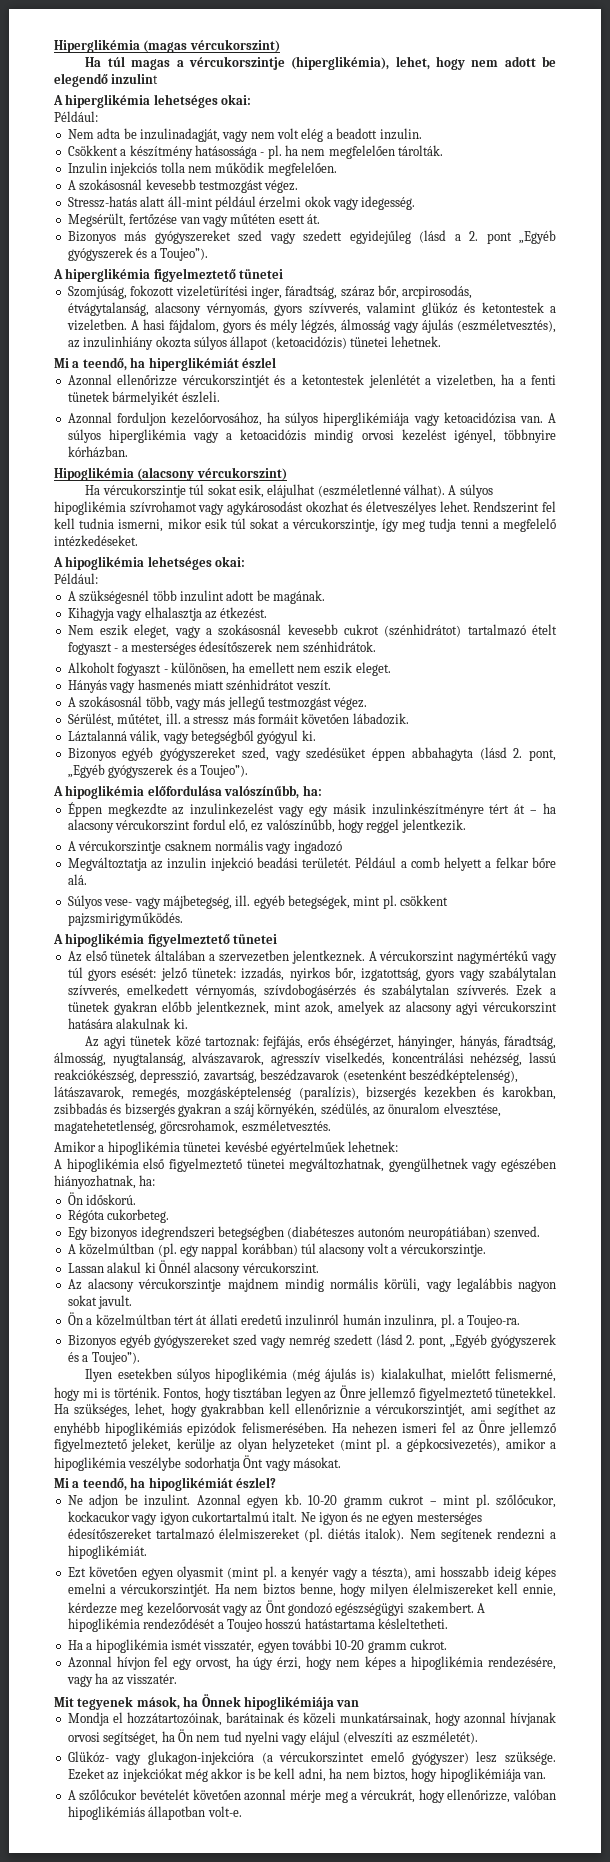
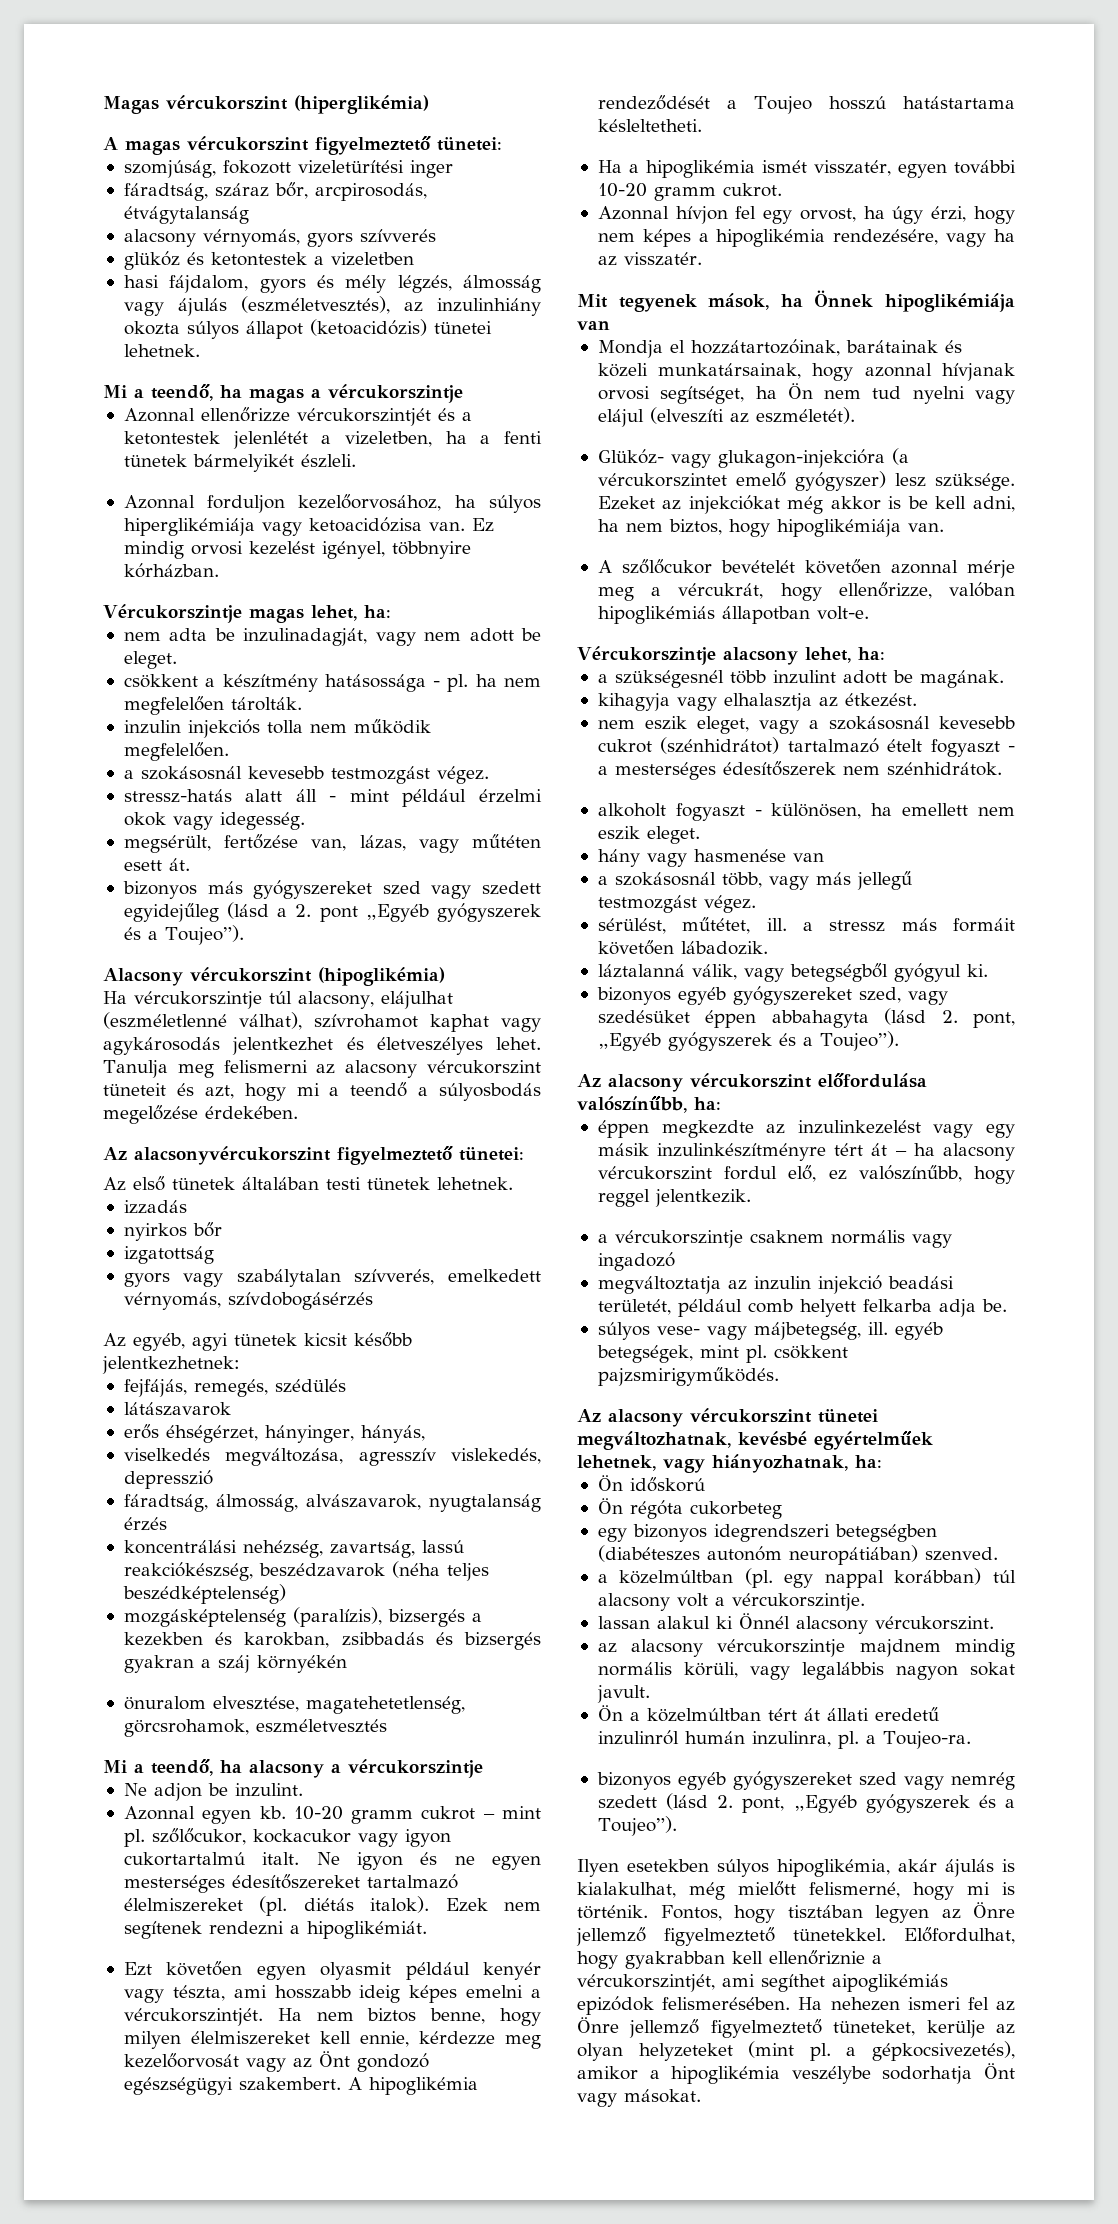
[54,39,280,53] [85,56,556,70] [54,73,159,87] [53,94,252,108] [54,111,98,122] [67,128,422,142] [67,145,444,159] [67,162,337,176] [67,179,299,193] [67,196,416,210] [67,213,320,227] [67,230,557,244] [67,247,208,261] [53,268,284,282] [67,286,127,299] Hiperglikémia (magas vércukorszint) // Ha túl magas a vércukorszintje (hiperglikémia), lehet, hogy nem adott be elegendő inzulint // A hiperglikémia lehetséges okai: // Például: // Nem adta be inzulinadagját, vagy nem volt elég a beadott inzulin. // Csökkent a készítmény hatásossága - pl. ha nem megfelelően tárolták. // Inzulin injekciós tolla nem működik megfelelően. // A szokásosnál kevesebb testmozgást végez. // Stressz-hatás alatt áll-mint például érzelmi okok vagy idegesség. // Megsérült, fertőzése van vagy műtéten esett át. // Bizonyos más gyógyszereket szed vagy szedett egyidejűleg (lásd a 2. pont „Egyéb gyógyszerek és a Toujeo”). // A hiperglikémia figyelmeztető tünetei // Szomjúság, -> [103,95,429,114] [103,136,502,155] [123,160,216,178] Magas vércukorszint (hiperglikémia) // A magas vércukorszint figyelmeztető tünetei: // szomjúság,
[250,286,282,299] inger, -> [409,160,453,178] inger //
[67,302,149,316] étvágytalanság, -> [123,206,249,224] étvágytalanság //
[308,302,417,316] szívverés, valamint -> [359,229,436,243] szívverés //
[66,319,139,331] vizeletben. A -> [330,252,414,266] vizeletben //
[148,357,276,371] hiperglikémiát észlel -> [249,384,463,403] magas a vércukorszintje
[548,413,557,423] [67,429,307,443] A súlyos hiperglikémia vagy a ketoacidózis -> [471,518,494,532] Ez
[54,467,287,481] [85,484,493,498] [54,501,556,515] [54,518,557,532] [54,535,138,547] [53,556,246,570] [54,573,98,584] [67,590,325,604] [67,607,268,621] [67,624,557,638] [67,641,376,655] [67,662,391,676] [67,679,331,693] [67,696,368,710] [67,713,409,727] [67,730,316,744] [67,747,557,761] [67,764,249,778] [53,785,322,799] [67,802,556,817] [67,819,466,833] [67,840,342,854] [67,857,556,871] [67,874,87,885] [67,895,449,909] [67,912,183,926] [53,933,278,947] [67,950,557,964] [67,967,422,981] Hipoglikémia (alacsony vércukorszint) // Ha vércukorszintje túl sokat esik, elájulhat (eszméletlenné válhat). A súlyos hipoglikémia szívrohamot vagy agykárosodást okozhat és életveszélyes lehet. Rendszerint fel kell tudnia ismerni, mikor esik túl sokat a vércukorszintje, így meg tudja tenni a megfelelő intézkedéseket. // A hipoglikémia lehetséges okai: // Például: // A szükségesnél több inzulint adott be magának. // Kihagyja vagy elhalasztja az étkezést. // Nem eszik eleget, vagy a szokásosnál kevesebb cukrot (szénhidrátot) tartalmazó ételt fogyaszt - a mesterséges édesítőszerek nem szénhidrátok. // Alkoholt fogyaszt - különösen, ha emellett nem eszik eleget. // Hányás vagy hasmenés miatt szénhidrátot veszít. // A szokásosnál több, vagy más jellegű testmozgást végez. // Sérülést, műtétet, ill. a stressz más formáit követően lábadozik. // Láztalanná válik, vagy betegségből gyógyul ki. // Bizonyos egyéb gyógyszereket szed, vagy szedésüket éppen abbahagyta (lásd 2. pont, „Egyéb gyógyszerek és a Toujeo”). // A hipoglikémia előfordulása valószínűbb, ha: // Éppen megkezdte az inzulinkezelést vagy egy másik inzulinkészítményre tért át – ha alacsony vércukorszint fordul elő, ez valószínűbb, hogy reggel jelentkezik. // A vércukorszintje csaknem normális vagy ingadozó // Megváltoztatja az inzulin injekció beadási területét. Például a comb helyett a felkar bőre alá. // Súlyos vese- vagy májbetegség, ill. egyéb betegségek, mint pl. csökkent pajzsmirigyműködés. // A hipoglikémia figyelmeztető tünetei // Az első tünetek általában a szervezetben jelentkeznek. A vércukorszint nagymértékű vagy túl gyors esését: jelző tünetek: izzadás, nyirkos bőr, izgatottság, -> [103,604,391,623] [123,628,541,646] [123,651,177,669] [123,674,541,692] [123,696,302,715] [123,719,431,738] [123,742,229,761] [123,766,489,784] [123,789,542,807] [123,812,305,830] [123,834,541,853] [123,858,190,871] [122,880,541,899] [123,902,541,922] [123,925,244,945] [103,967,445,986] [103,991,453,1009] [103,1012,541,1032] [103,1037,541,1055] [103,1060,541,1078] [103,1082,541,1101] [103,1105,298,1124] [103,1146,524,1165] [103,1176,513,1191] [123,1200,187,1214] [123,1222,222,1241] [123,1246,214,1264] Vércukorszintje magas lehet, ha: // nem adta be inzulinadagját, vagy nem adott be eleget. // csökkent a készítmény hatásossága - pl. ha nem megfelelően tárolták. // inzulin injekciós tolla nem működik megfelelően. // a szokásosnál kevesebb testmozgást végez. // stressz-hatás alatt áll - mint például érzelmi okok vagy idegesség. // megsérült, fertőzése van, lázas, vagy műtéten esett át. // bizonyos más gyógyszereket szed vagy szedett egyidejűleg (lásd a 2. pont „Egyéb gyógyszerek és a Toujeo”). // Alacsony vércukorszint (hipoglikémia) // Ha vércukorszintje túl alacsony, elájulhat (eszméletlenné válhat), szívrohamot kaphat vagy agykárosodás jelentkezhet és életveszélyes lehet. Tanulja meg felismerni az alacsony vércukorszint tüneteit és azt, hogy mi a teendő a súlyosbodás megelőzése érdekében. // Az alacsonyvércukorszint figyelmeztető tünetei: // Az első tünetek általában testi tünetek lehetnek. // izzadás // nyirkos bőr // izgatottság //
[363,984,556,998] [67,1001,557,1015] [67,1018,188,1029] [85,1036,100,1047] és szabálytalan szívverés. Ezek a tünetek gyakran előbb jelentkeznek, mint azok, amelyek az alacsony agyi vércukorszint hatására alakulnak ki. // Az -> [103,1333,185,1351] // Az egyéb,
[175,1035,556,1049] [54,1052,386,1066] közé tartoznak: fejfájás, erős éhségérzet, hányinger, hányás, fáradtság, álmosság, nyugtalanság, alvászavarok, agresszív viselkedés, -> [304,1332,412,1347] [102,1356,240,1374] [123,1379,346,1397] [123,1402,231,1416] [123,1424,425,1443] [123,1448,541,1466] [123,1470,213,1489] [123,1494,541,1512] [123,1517,167,1531] kicsit később jelentkezhetnek: // fejfájás, remegés, szédülés // látászavarok // erős éhségérzet, hányinger, hányás, // viselkedés megváltozása, agresszív vislekedés, depresszió // fáradtság, álmosság, alvászavarok, nyugtalanság érzés //
(523, 1059) none -> [329,1540,415,1558] zavartság,
[140,1069,518,1083] [54,1086,180,1100] depresszió, zavartság, beszédzavarok (esetenként beszédképtelenség), látászavarok, remegés, -> [258,1561,489,1581] [122,1584,286,1604] beszédzavarok (néha teljes beszédképtelenség) //
(417, 1093) none -> [471,1613,482,1622] a
[257,1103,385,1117] környékén, szédülés, az -> [256,1655,347,1673] környékén //
[241,1120,331,1132] [54,1141,399,1155] [54,1158,556,1172] [54,1175,156,1189] [67,1192,137,1205] [67,1209,170,1223] [67,1226,541,1240] [67,1243,486,1257] [67,1260,319,1276] [67,1278,556,1292] [67,1295,133,1309] [67,1312,521,1328] [67,1334,556,1348] [67,1352,140,1365] [85,1368,556,1382] [54,1385,556,1401] [54,1403,556,1417] [54,1420,556,1436] [54,1438,556,1452] [54,1455,341,1471] [54,1477,276,1491] eszméletvesztés. // Amikor a hipoglikémia tünetei kevésbé egyértelműek lehetnek: // A hipoglikémia első figyelmeztető tünetei megváltozhatnak, gyengülhetnek vagy egészében hiányozhatnak, ha: // Ön időskorú. // Régóta cukorbeteg. // Egy bizonyos idegrendszeri betegségben (diabéteszes autonóm neuropátiában) szenved. // A közelmúltban (pl. egy nappal korábban) túl alacsony volt a vércukorszintje. // Lassan alakul ki Önnél alacsony vércukorszint. // Az alacsony vércukorszintje majdnem mindig normális körüli, vagy legalábbis nagyon sokat javult. // Ön a közelmúltban tért át állati eredetű inzulinról humán inzulinra, pl. a Toujeo-ra. // Bizonyos egyéb gyógyszereket szed vagy nemrég szedett (lásd 2. pont, „Egyéb gyógyszerek és a Toujeo”). // Ilyen esetekben súlyos hipoglikémia (még ájulás is) kialakulhat, mielőtt felismerné, hogy mi is történik. Fontos, hogy tisztában legyen az Önre jellemző figyelmeztető tünetekkel. Ha szükséges, lehet, hogy gyakrabban kell ellenőriznie a vércukorszintjét, ami segíthet az enyhébb hipoglikémiás epizódok felismerésében. Ha nehezen ismeri fel az Önre jellemző figyelmeztető jeleket, kerülje az olyan helyzeteket (mint pl. a gépkocsivezetés), amikor a hipoglikémia veszélybe sodorhatja Önt vagy másokat. // Mi a teendő, ha hipoglikémiát észlel? -> [255,1719,387,1733] [103,1759,483,1778] eszméletvesztés // Mi a teendő, ha alacsony a vércukorszintje
(191, 1500) none -> (303, 1790) //
[409,1529,436,1539] Nem -> [445,1898,541,1912] Ezek nem
[227,1566,411,1580] (mint pl. a kenyér vagy a tészta), -> [405,1962,541,1980] [123,1985,225,2003] például kenyér vagy tészta,
(242, 1811) none -> [577,646,885,665] [597,670,1004,688] [597,693,917,711] [597,716,1015,734] [597,737,1015,757] [597,761,1002,780] [597,803,1015,821] [597,826,700,844] [597,849,824,867] [597,871,912,890] [597,895,756,913] [597,917,1015,934] [597,940,768,955] [597,963,988,982] [596,986,948,1005] [597,1008,1015,1028] [597,1031,899,1051] [577,1073,927,1092] [577,1096,721,1113] [597,1120,1015,1138] [597,1143,1015,1161] [597,1165,1015,1184] [597,1189,751,1207] [597,1230,952,1248] [597,1252,675,1271] [597,1275,954,1294] [597,1299,1007,1317] [597,1322,943,1340] [596,1345,848,1363] [597,1367,779,1386] [577,1408,878,1427] [577,1431,933,1450] [577,1454,882,1473] [597,1475,705,1492] [597,1498,782,1519] [597,1524,937,1542] [597,1545,998,1565] [597,1568,1016,1588] [597,1593,865,1611] [597,1613,994,1634] [597,1639,1015,1657] [597,1662,1015,1680] [596,1685,650,1703] [597,1705,939,1722] [597,1730,971,1749] [596,1771,1015,1790] [597,1793,1015,1813] [597,1816,677,1836] [577,1859,1015,1877] [577,1881,1015,1900] [577,1902,1015,1923] [576,1927,1015,1946] [577,1950,882,1969] [577,1974,948,1992] [577,1996,1015,2015] [577,2017,1015,2038] [577,2041,1015,2061] [577,2063,1015,2084] [577,2089,701,2107] // Vércukorszintje alacsony lehet, ha: // a szükségesnél több inzulint adott be magának. // kihagyja vagy elhalasztja az étkezést. // nem eszik eleget, vagy a szokásosnál kevesebb cukrot (szénhidrátot) tartalmazó ételt fogyaszt - a mesterséges édesítőszerek nem szénhidrátok. // alkoholt fogyaszt - különösen, ha emellett nem eszik eleget. // hány vagy hasmenése van // a szokásosnál több, vagy más jellegű testmozgást végez. // sérülést, műtétet, ill. a stressz más formáit követően lábadozik. // láztalanná válik, vagy betegségből gyógyul ki. // bizonyos egyéb gyógyszereket szed, vagy szedésüket éppen abbahagyta (lásd 2. pont, „Egyéb gyógyszerek és a Toujeo”). // Az alacsony vércukorszint előfordulása valószínűbb, ha: // éppen megkezdte az inzulinkezelést vagy egy másik inzulinkészítményre tért át – ha alacsony vércukorszint fordul elő, ez valószínűbb, hogy reggel jelentkezik. // a vércukorszintje csaknem normális vagy ingadozó // megváltoztatja az inzulin injekció beadási területét, például comb helyett felkarba adja be. // súlyos vese- vagy májbetegség, ill. egyéb betegségek, mint pl. csökkent pajzsmirigyműködés. // Az alacsony vércukorszint tünetei megváltozhatnak, kevésbé egyértelműek lehetnek, vagy hiányozhatnak, ha: // Ön időskorú // Ön régóta cukorbeteg // egy bizonyos idegrendszeri betegségben (diabéteszes autonóm neuropátiában) szenved. // a közelmúltban (pl. egy nappal korábban) túl alacsony volt a vércukorszintje. // lassan alakul ki Önnél alacsony vércukorszint. // az alacsony vércukorszintje majdnem mindig normális körüli, vagy legalábbis nagyon sokat javult. // Ön a közelmúltban tért át állati eredetű inzulinról humán inzulinra, pl. a Toujeo-ra. // bizonyos egyéb gyógyszereket szed vagy nemrég szedett (lásd 2. pont, „Egyéb gyógyszerek és a Toujeo”). // Ilyen esetekben súlyos hipoglikémia, akár ájulás is kialakulhat, még mielőtt felismerné, hogy mi is történik. Fontos, hogy tisztában legyen az Önre jellemző figyelmeztető tünetekkel. Előfordulhat, hogy gyakrabban kell ellenőriznie a vércukorszintjét, ami segíthet aipoglikémiás epizódok felismerésében. Ha nehezen ismeri fel az Önre jellemző figyelmeztető tüneteket, kerülje az olyan helyzeteket (mint pl. a gépkocsivezetés), amikor a hipoglikémia veszélybe sodorhatja Önt vagy másokat.

